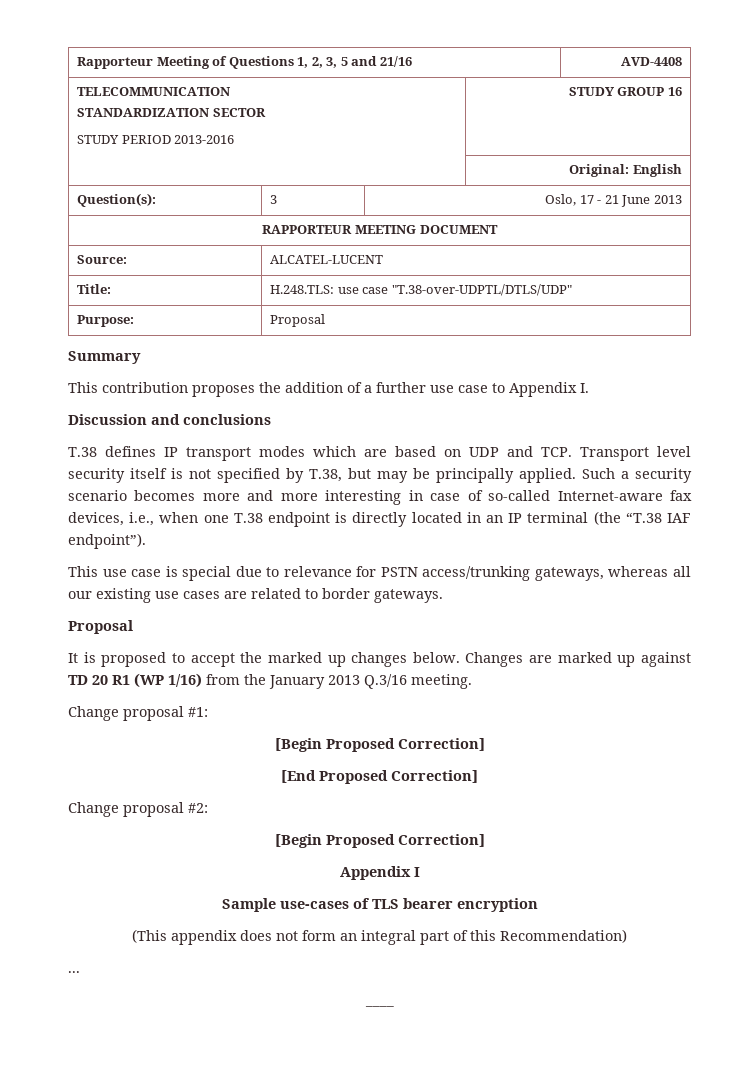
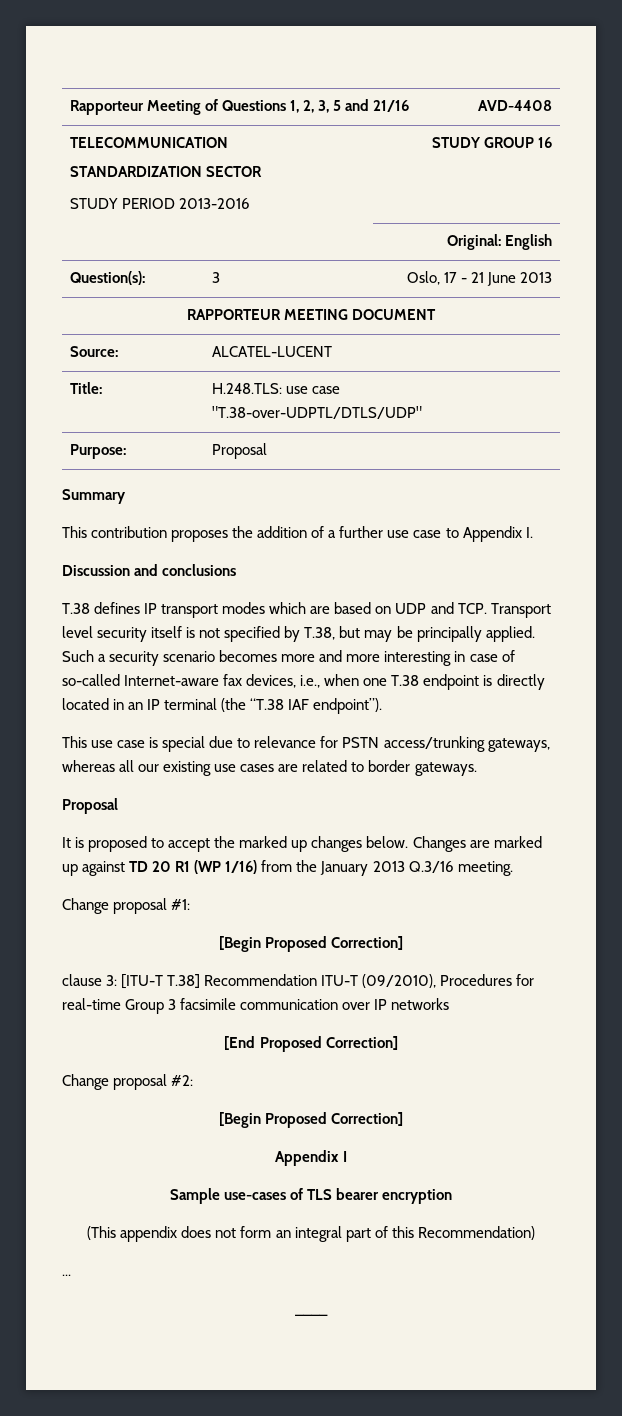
(485, 744) none -> [62,974,535,989] [62,998,450,1014] // clause 3: [ITU-T T.38] Recommendation ITU-T (09/2010), Procedures for real-time Group 3 facsimile communication over IP networks

